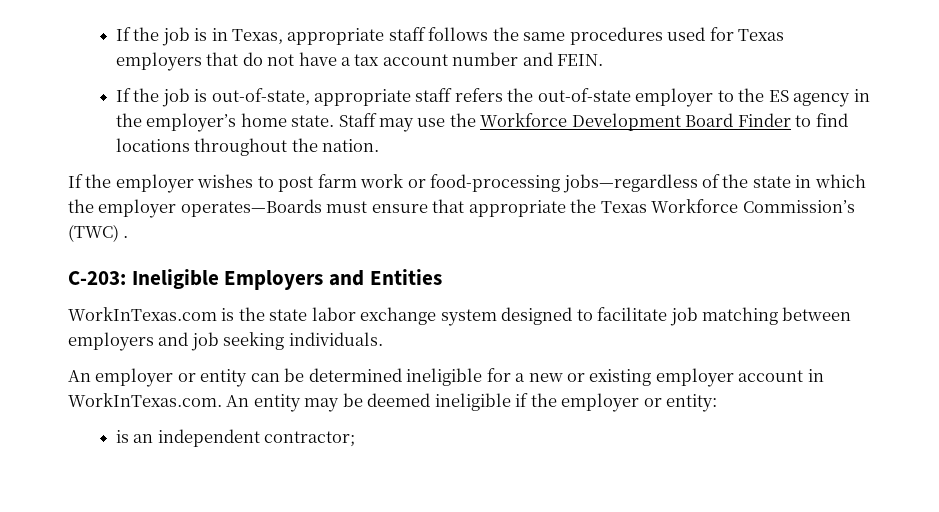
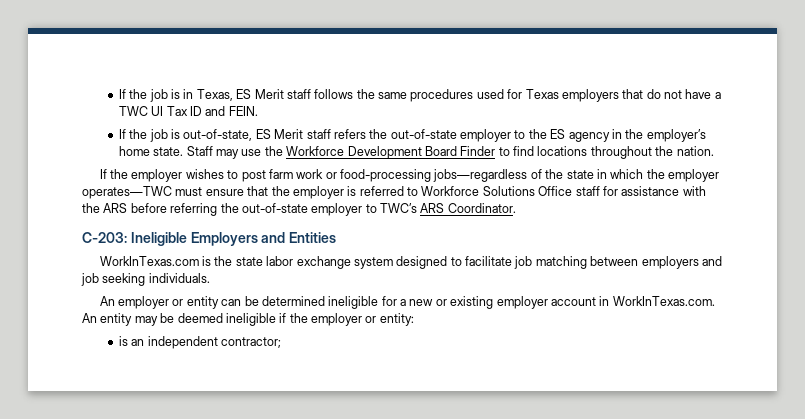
[287,28,385,45] appropriate -> [236,89,284,99] ES Merit
[354,52,519,66] tax account number -> [118,106,203,116] TWC UI Tax ID
[313,89,411,106] appropriate -> [255,129,304,139] ES Merit
[180,199,322,217] operates—Boards -> [82,186,172,199] operates—TWC
[468,199,855,217] [68,224,129,242] appropriate the Texas Workforce Commission’s (TWC) . -> [271,186,706,199] [82,203,516,216] the employer is referred to Workforce Solutions Office staff for assistance with the ARS before referring the out-of-state employer to TWC’s ARS Coordinator.

